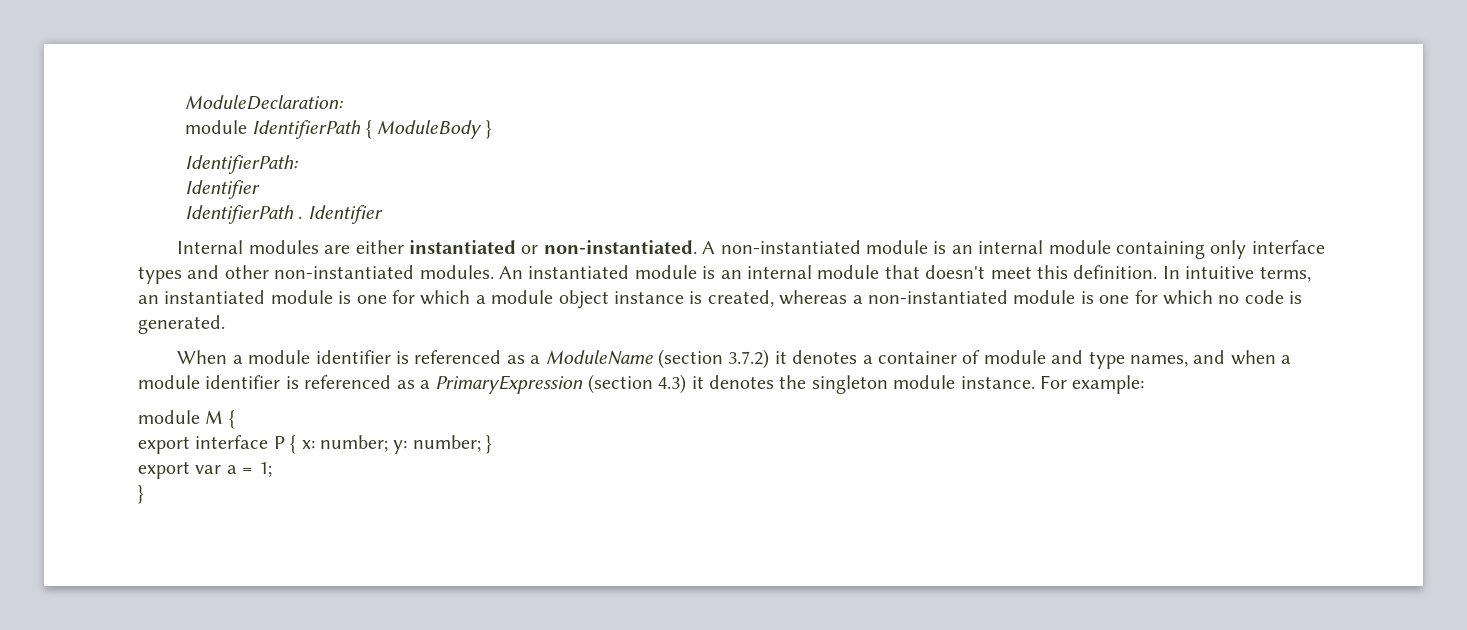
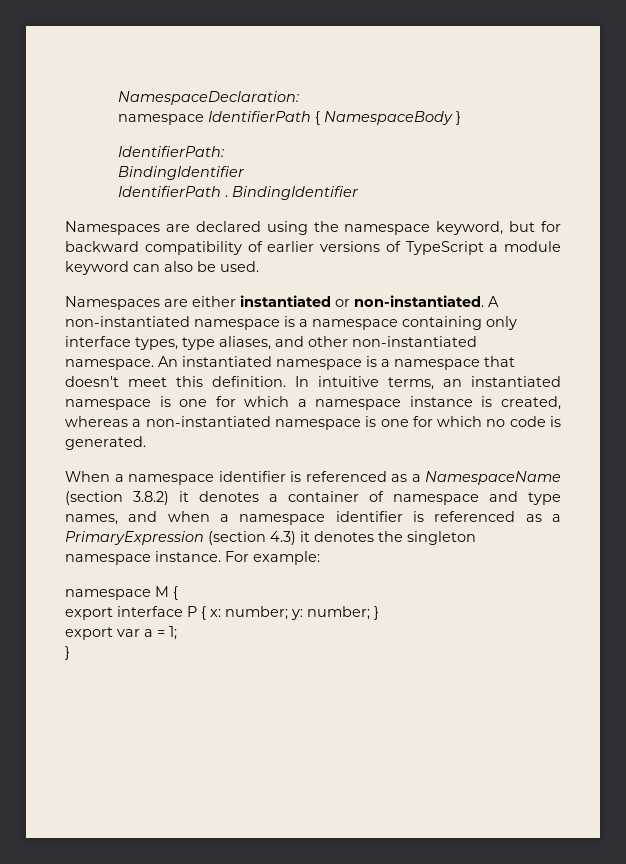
[184,95,343,110] [184,120,247,134] ModuleDeclaration: // module -> [118,91,300,105] [118,114,205,125] NamespaceDeclaration: // namespace
[377,120,483,139] ModuleBody -> [324,111,454,125] NamespaceBody
[184,180,260,199] Identifier -> [118,166,246,180] BindingIdentifier
[307,205,383,224] [177,240,319,254] Identifier // Internal modules -> [232,186,360,200] [65,221,561,235] [65,241,561,255] [65,261,259,275] [65,296,160,310] BindingIdentifier // Namespaces are declared using the namespace keyword, but for backward compatibility of earlier versions of TypeScript a module keyword can also be used. // Namespaces
[866,240,1325,259] [138,266,182,284] module is an internal module containing only interface types -> [194,316,517,330] [65,336,271,350] namespace is a namespace containing only interface types, type aliases,
[419,265,494,279] modules. -> [65,359,154,370] namespace.
[634,265,880,279] module is an internal module -> [276,356,480,370] namespace is a namespace
[270,290,333,304] module -> [65,399,151,410] namespace
[491,290,609,309] module object -> [315,399,402,410] namespace
[1013,290,1076,304] module -> [274,419,361,430] namespace
[248,349,770,369] module identifier is referenced as a ModuleName (section 3.7.2) -> [128,471,561,485] [65,491,169,505] namespace identifier is referenced as a NamespaceName (section 3.8.2)
[983,350,1046,364] module -> [393,494,479,505] namespace
[138,375,200,389] module -> [239,514,326,525] namespace
[893,375,956,389] module -> [65,554,151,565] namespace
[138,410,200,424] module -> [65,589,151,600] namespace

